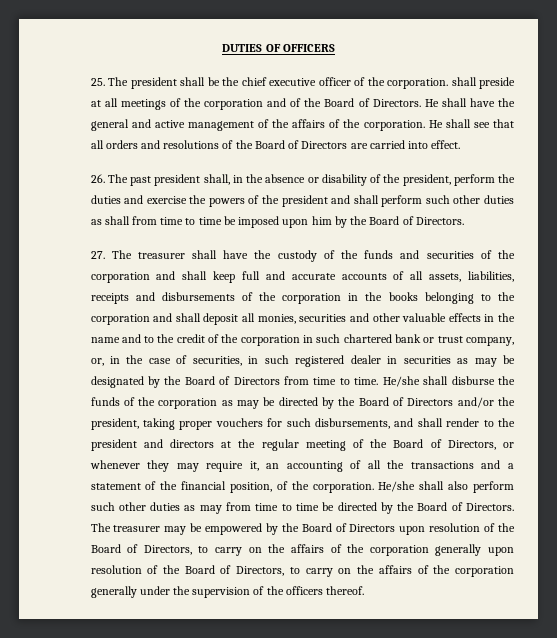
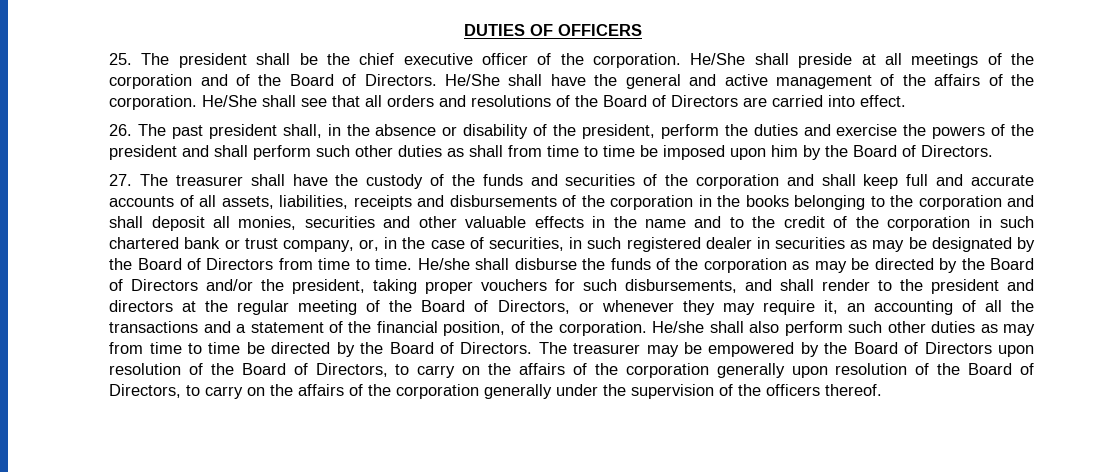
(449, 83) none -> [690,53,746,65] He/She
[424,99,439,107] He -> [445,74,501,86] He/She
[428,120,443,128] He -> [202,95,258,107] He/She

